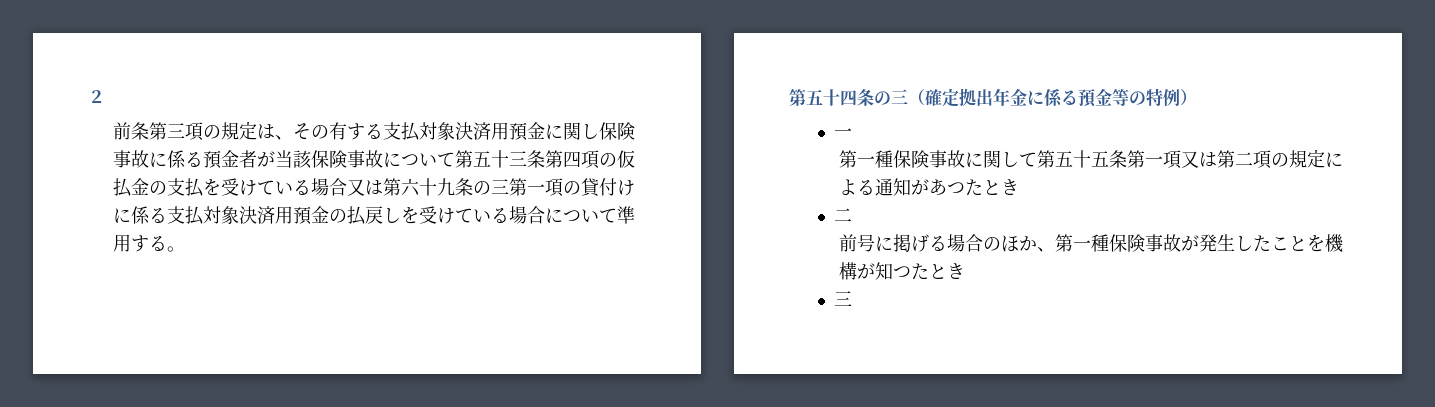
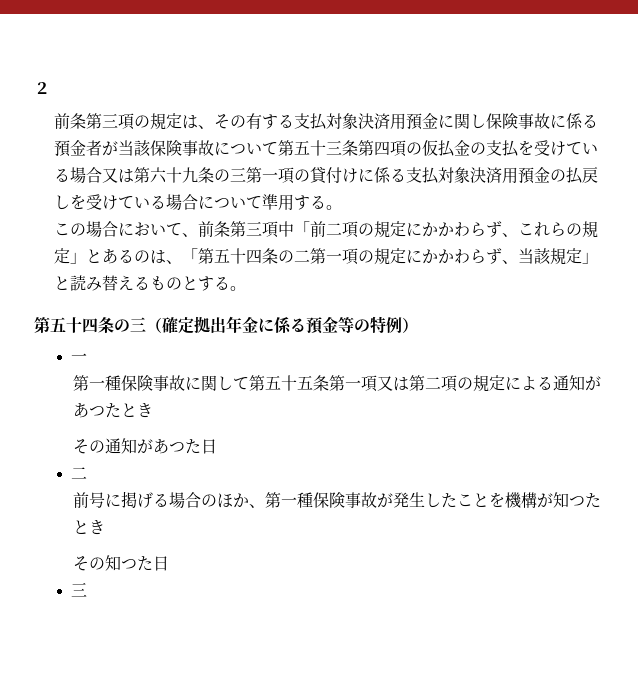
(186, 249) none -> [53,221,598,238] [53,248,598,265] [53,275,246,291] // この場合において、前条第三項中「前二項の規定にかかわらず、これらの規定」とあるのは、「第五十四条の二第一項の規定にかかわらず、当該規定」と読み替えるものとする。
(1020, 187) none -> [73,438,218,454] // その通知があつた日
(966, 271) none -> [73,555,170,571] // その知つた日

